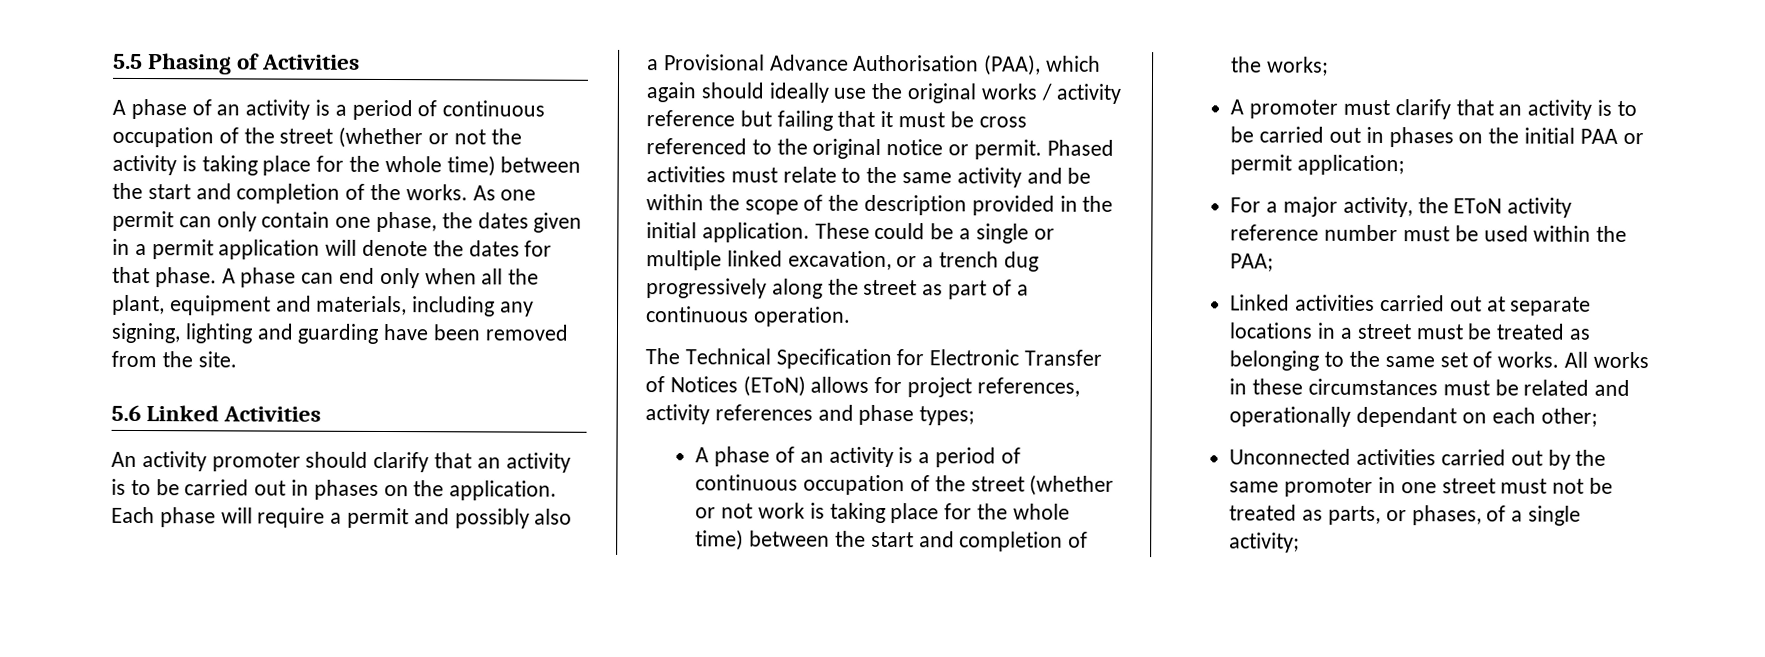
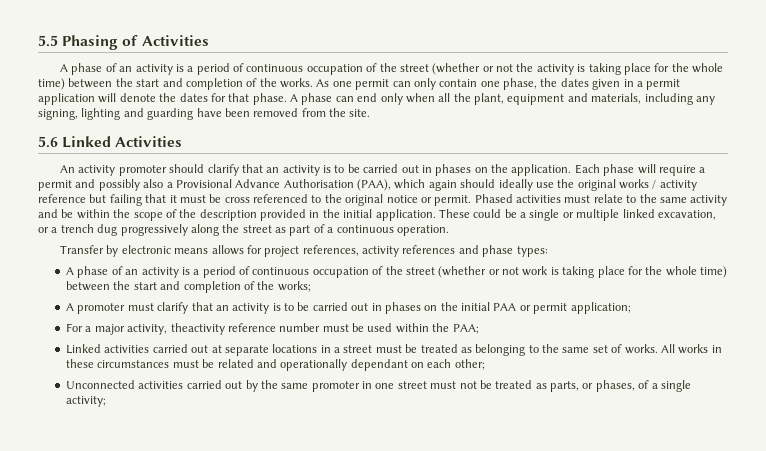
[645,348,1103,370] [645,375,806,397] The Technical Specification for Electronic Transfer of Notices (EToN) -> [60,245,209,257] Transfer by electronic means
[919,406,976,426] types; -> [516,246,548,257] types:
[1417,197,1573,218] the EToN activity -> [170,323,225,335] theactivity

